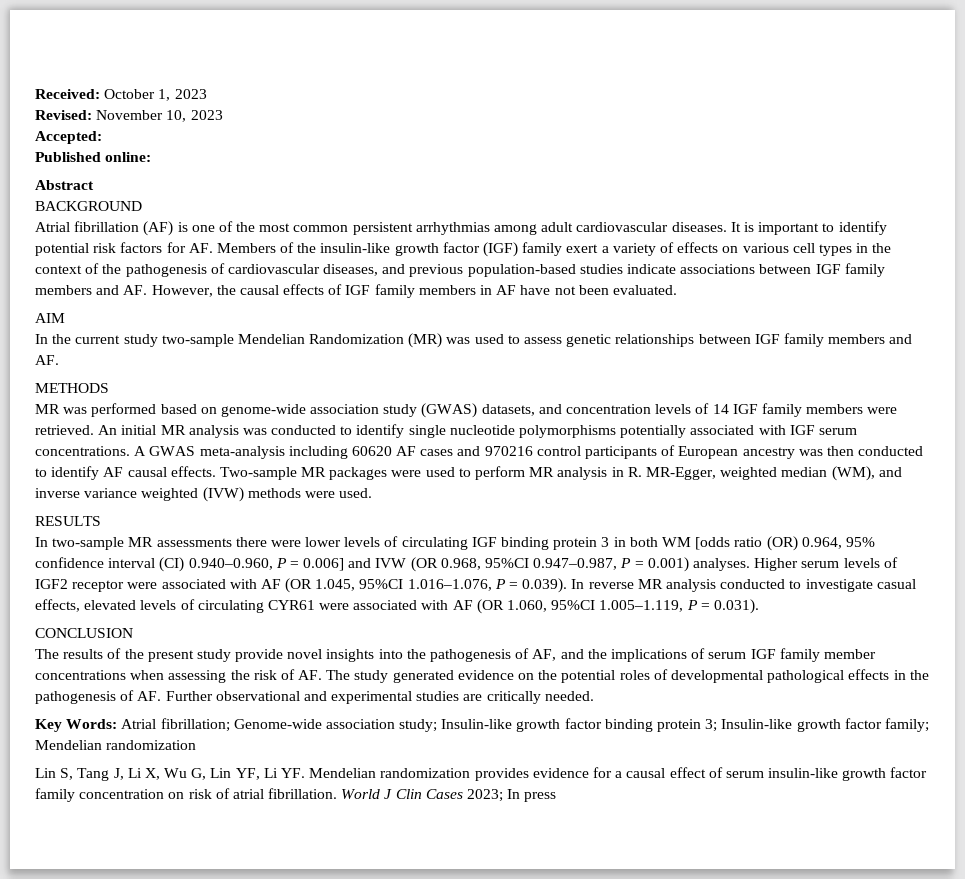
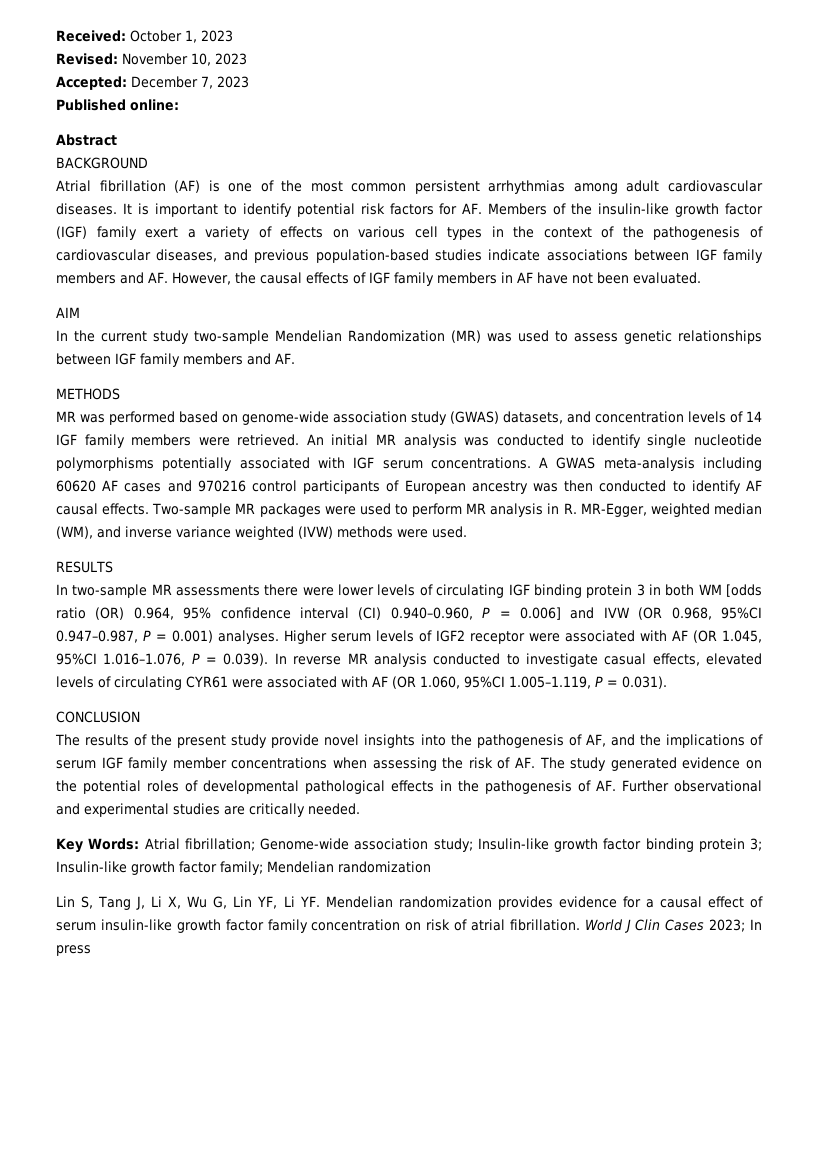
(102, 137) none -> [131,76,249,89] December 7, 2023

